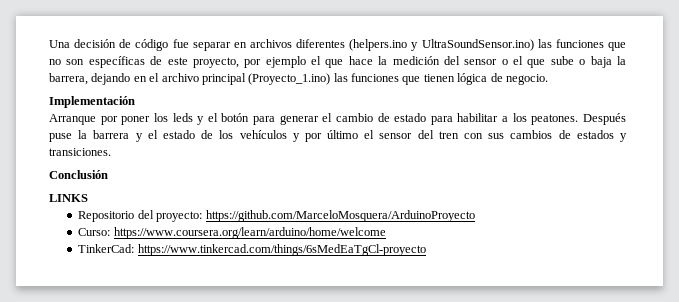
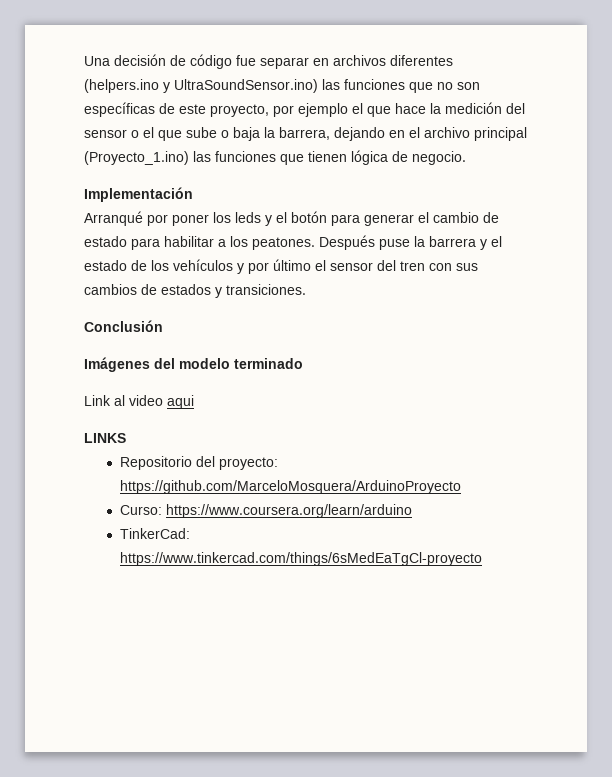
[49,114,96,125] Arranque -> [84,211,143,226] Arranqué
(108, 174) none -> [84,357,303,372] [84,395,194,409] // Imágenes del modelo terminado // Link al video aqui
[113,227,386,239] https://www.coursera.org/learn/arduino/home/welcome -> [165,504,412,518] https://www.coursera.org/learn/arduino

